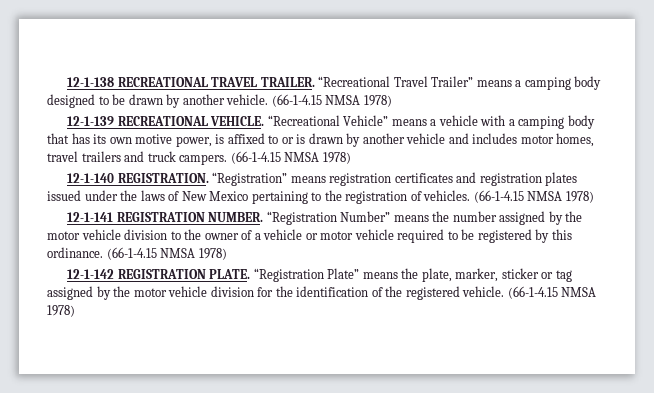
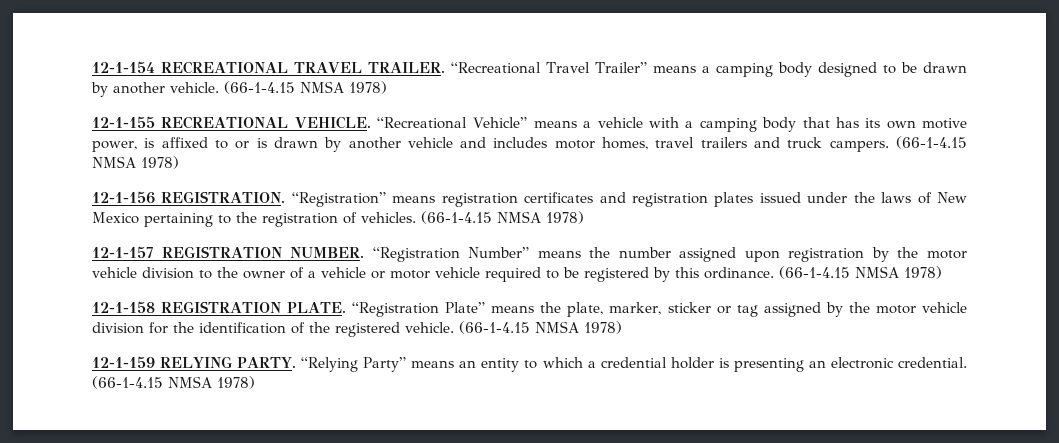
[66,77,114,87] 12-1-138 -> [92,61,155,73] 12-1-154
[66,116,114,126] 12-1-139 -> [92,116,155,128] 12-1-155
[66,173,114,183] 12-1-140 -> [92,191,155,204] 12-1-156
[66,212,113,222] 12-1-141 -> [92,246,153,258] 12-1-157
(546, 218) none -> [744,248,865,262] upon registration
[66,269,114,279] 12-1-142 -> [92,301,155,313] 12-1-158
(75, 311) none -> [92,356,967,372] [92,376,255,389] // 12-1-159 RELYING PARTY. “Relying Party” means an entity to which a credential holder is presenting an electronic credential. (66-1-4.15 NMSA 1978)

